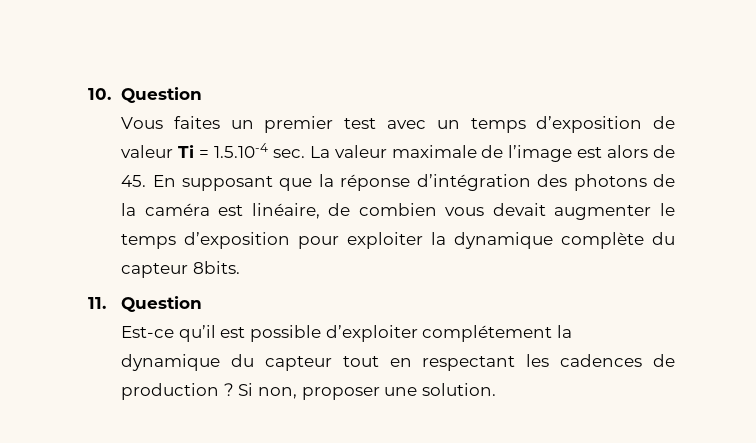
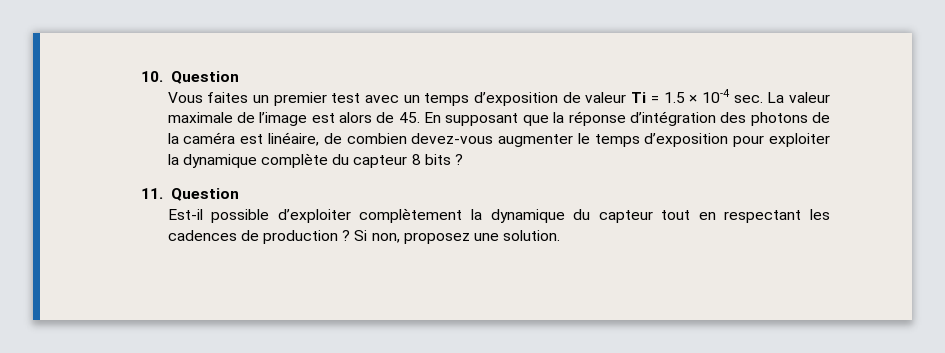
[213,143,268,158] 1.5.10-4 -> [663,89,730,103] 1.5 × 10-4
[445,203,546,216] vous devait -> [411,133,494,144] devez-vous
[192,261,240,274] 8bits. -> [411,154,463,165] 8 bits ?
[121,325,246,342] Est-ce qu’il est -> [167,209,203,220] Est-il
[422,325,553,342] complétement -> [359,208,463,223] complètement
[301,387,380,400] proposer -> [403,232,470,244] proposez

